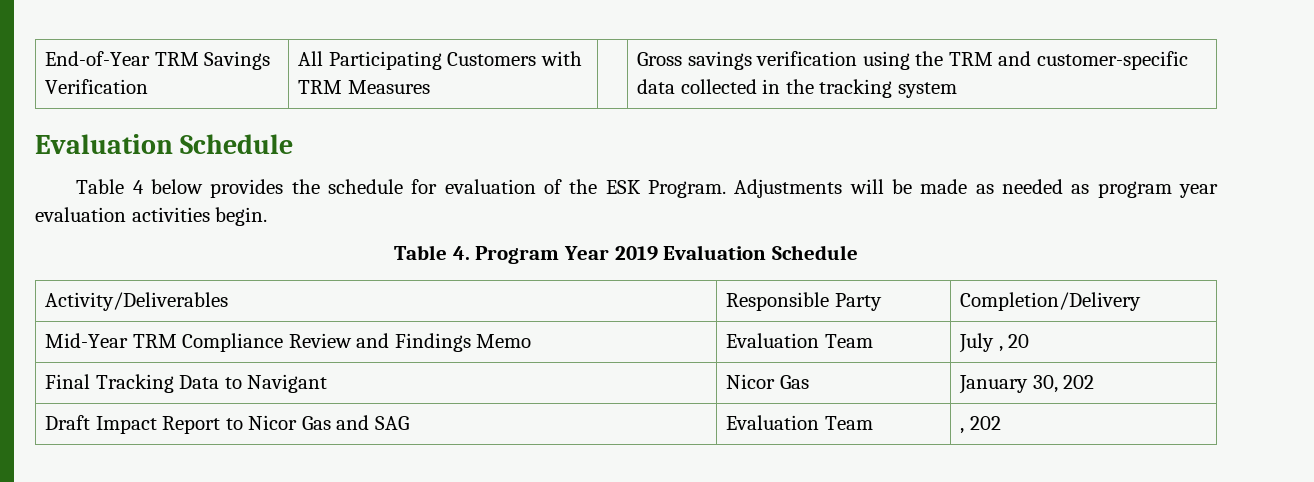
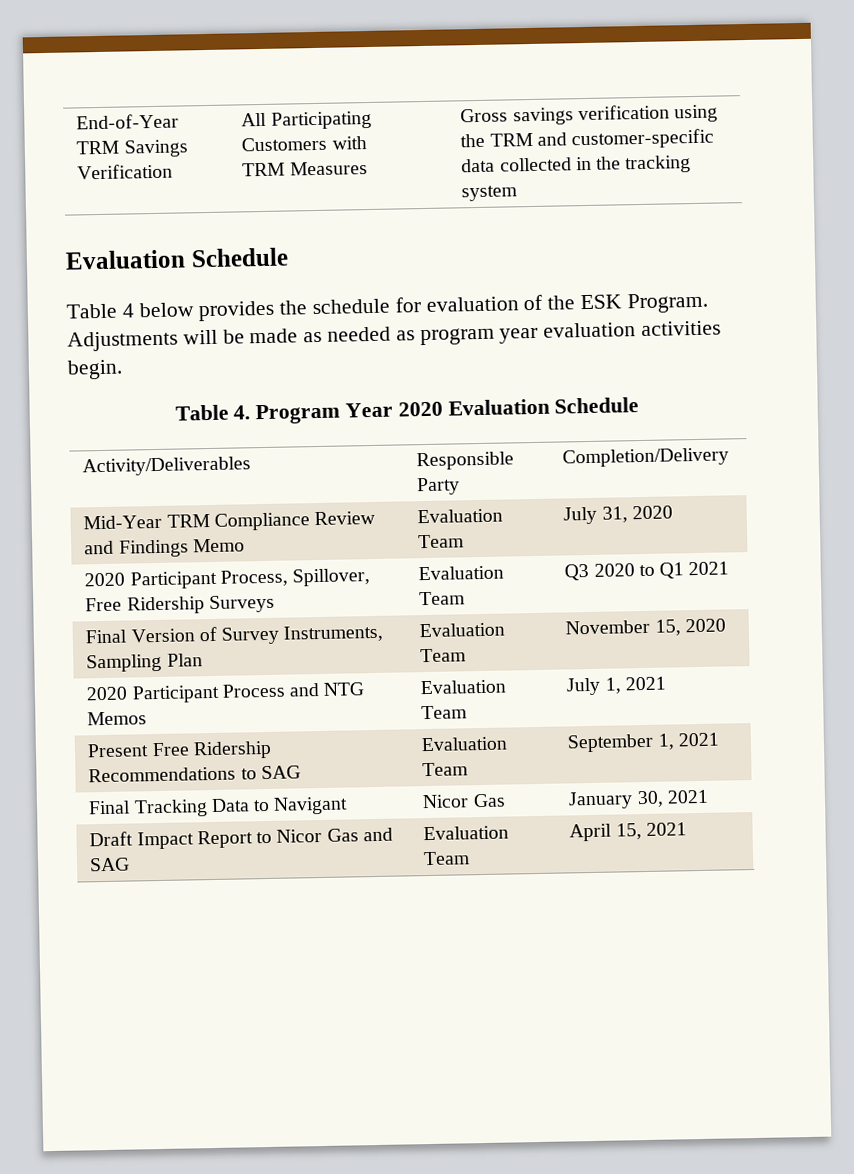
[614,246,658,261] 2019 -> [397,401,443,417] 2020
[998,334,1030,352] , 20 -> [601,505,673,523] [84,568,371,590] [85,594,275,615] [418,565,505,581] [419,591,466,606] [564,561,730,581] [85,624,384,645] [86,653,203,673] [419,622,506,638] [420,648,467,663] [565,618,726,636] [86,682,365,704] [87,711,148,726] [420,679,507,695] [421,705,468,720] [566,676,666,696] [87,740,272,760] [88,765,301,783] [421,736,509,752] [422,762,469,777] [567,732,719,753] 31, 2020 // 2020 Participant Process, Spillover, Free Ridership Surveys | Evaluation Team | Q3 2020 to Q1 2021 // Final Version of Survey Instruments, Sampling Plan | Evaluation Team | November 15, 2020 // 2020 Participant Process and NTG Memos | Evaluation Team | July 1, 2021 // Present Free Ridership Recommendations to SAG | Evaluation Team | September 1, 2021
[1063,375,1095,389] 202 -> [666,789,709,804] 2021
[960,416,1001,434] , 202 -> [569,822,687,842] April 15, 2021

